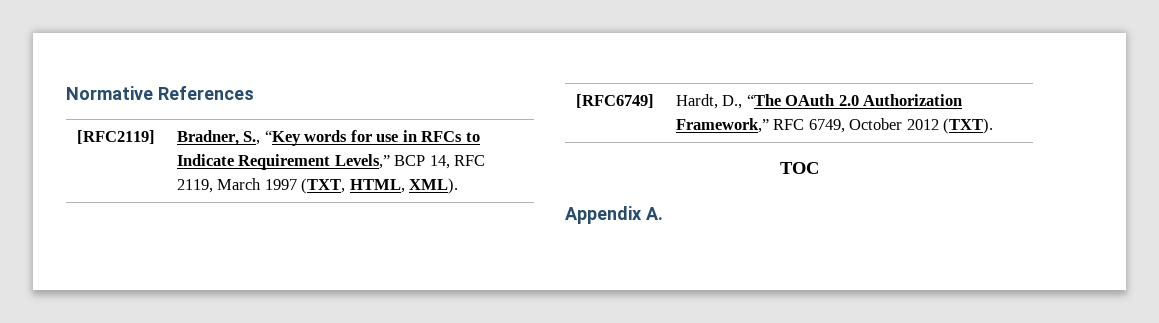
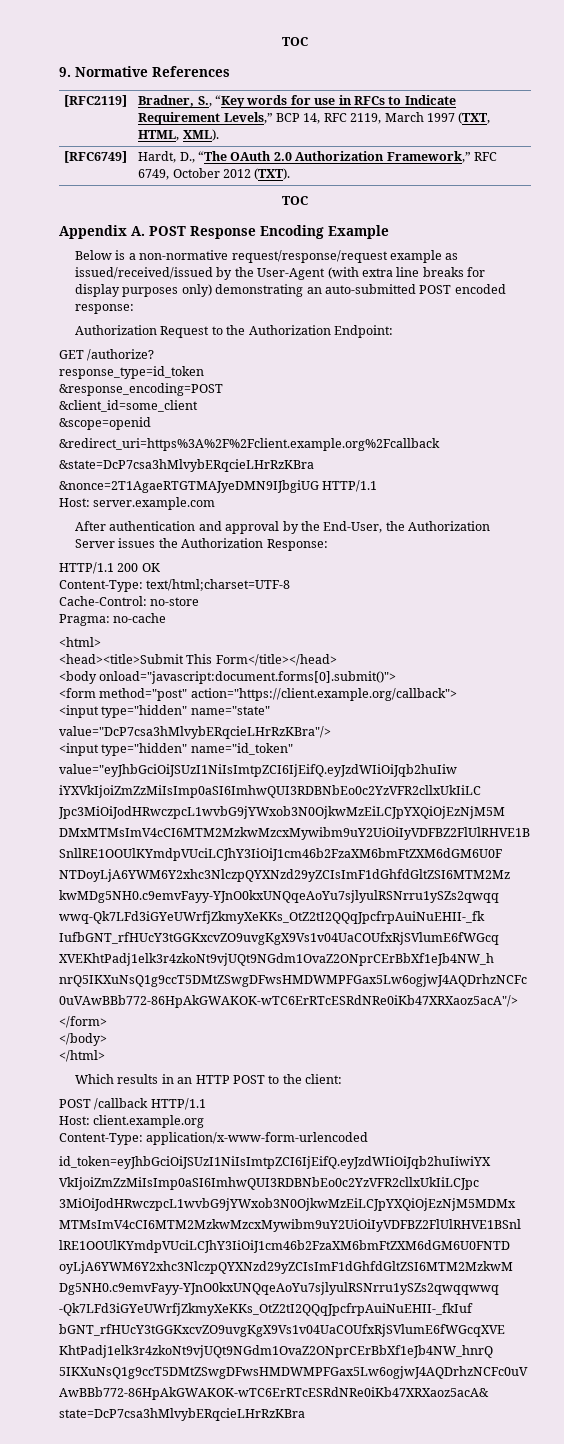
(66, 93) none -> [282,37,308,46] [59,67,71,77] TOC // 9.
(663, 213) none -> [149,225,389,239] [74,250,459,263] [74,267,485,280] [74,284,506,297] [74,304,134,314] [74,325,393,338] [59,349,155,361] [59,366,204,379] [59,383,223,396] [59,400,198,412] [59,417,151,430] [59,438,440,451] [59,459,314,472] [59,480,378,493] [59,497,216,510] [74,521,490,534] [74,538,328,551] [59,562,160,574] [59,579,291,592] [59,596,200,606] [59,613,167,626] [59,637,101,647] [59,654,337,666] [59,671,397,684] [59,688,457,701] [59,705,270,718] [59,726,331,739] [59,743,293,756] [59,764,457,777] [59,785,481,798] [58,806,505,819] [59,827,530,840] [59,848,502,861] [59,869,510,882] [59,890,499,903] [59,911,485,924] [59,932,499,945] [59,953,494,966] [59,974,527,987] [59,995,518,1008] [59,1016,107,1028] [59,1033,107,1046] [59,1050,105,1062] [74,1074,342,1084] [59,1098,206,1110] [59,1115,205,1128] [59,1132,369,1145] [59,1156,491,1169] [59,1177,479,1190] [59,1198,516,1211] [59,1219,521,1232] [59,1240,510,1253] [59,1261,513,1274] [59,1282,499,1295] [59,1303,473,1316] [59,1324,505,1337] [59,1345,493,1358] [59,1366,528,1379] [59,1387,489,1400] [59,1408,305,1421] POST Response Encoding Example // Below is a non-normative request/response/request example as issued/received/issued by the User-Agent (with extra line breaks for display purposes only) demonstrating an auto-submitted POST encoded response: // Authorization Request to the Authorization Endpoint: // GET /authorize? // response_type=id_token // &response_encoding=POST // &client_id=some_client // &scope=openid // &redirect_uri=https%3A%2F%2Fclient.example.org%2Fcallback // &state=DcP7csa3hMlvybERqcieLHrRzKBra // &nonce=2T1AgaeRTGTMAJyeDMN9IJbgiUG HTTP/1.1 // Host: server.example.com // After authentication and approval by the End-User, the Authorization Server issues the Authorization Response: // HTTP/1.1 200 OK // Content-Type: text/html;charset=UTF-8 // Cache-Control: no-store // Pragma: no-cache // <html> // <head><title>Submit This Form</title></head> // <body onload="javascript:document.forms[0].submit()"> // <form method="post" action="https://client.example.org/callback"> // <input type="hidden" name="state" // value="DcP7csa3hMlvybERqcieLHrRzKBra"/> // <input type="hidden" name="id_token" // value="eyJhbGciOiJSUzI1NiIsImtpZCI6IjEifQ.eyJzdWIiOiJqb2huIiw // iYXVkIjoiZmZzMiIsImp0aSI6ImhwQUI3RDBNbEo0c2YzVFR2cllxUkIiLC // Jpc3MiOiJodHRwczpcL1wvbG9jYWxob3N0OjkwMzEiLCJpYXQiOjEzNjM5M // DMxMTMsImV4cCI6MTM2MzkwMzcxMywibm9uY2UiOiIyVDFBZ2FlUlRHVE1B // SnllRE1OOUlKYmdpVUciLCJhY3IiOiJ1cm46b2FzaXM6bmFtZXM6dGM6U0F // NTDoyLjA6YWM6Y2xhc3NlczpQYXNzd29yZCIsImF1dGhfdGltZSI6MTM2Mz // kwMDg5NH0.c9emvFayy-YJnO0kxUNQqeAoYu7sjlyulRSNrru1ySZs2qwqq // wwq-Qk7LFd3iGYeUWrfjZkmyXeKKs_OtZ2tI2QQqJpcfrpAuiNuEHII-_fk // IufbGNT_rfHUcY3tGGKxcvZO9uvgKgX9Vs1v04UaCOUfxRjSVlumE6fWGcq // XVEKhtPadj1elk3r4zkoNt9vjUQt9NGdm1OvaZ2ONprCErBbXf1eJb4NW_h // nrQ5IKXuNsQ1g9ccT5DMtZSwgDFwsHMDWMPFGax5Lw6ogjwJ4AQDrhzNCFc // 0uVAwBBb772-86HpAkGWAKOK-wTC6ErRTcESRdNRe0iKb47XRXaoz5acA"/> // </form> // </body> // </html> // Which results in an HTTP POST to the client: // POST /callback HTTP/1.1 // Host: client.example.org // Content-Type: application/x-www-form-urlencoded // id_token=eyJhbGciOiJSUzI1NiIsImtpZCI6IjEifQ.eyJzdWIiOiJqb2huIiwiYX // VkIjoiZmZzMiIsImp0aSI6ImhwQUI3RDBNbEo0c2YzVFR2cllxUkIiLCJpc // 3MiOiJodHRwczpcL1wvbG9jYWxob3N0OjkwMzEiLCJpYXQiOjEzNjM5MDMx // MTMsImV4cCI6MTM2MzkwMzcxMywibm9uY2UiOiIyVDFBZ2FlUlRHVE1BSnl // lRE1OOUlKYmdpVUciLCJhY3IiOiJ1cm46b2FzaXM6bmFtZXM6dGM6U0FNTD // oyLjA6YWM6Y2xhc3NlczpQYXNzd29yZCIsImF1dGhfdGltZSI6MTM2MzkwM // Dg5NH0.c9emvFayy-YJnO0kxUNQqeAoYu7sjlyulRSNrru1ySZs2qwqqwwq // -Qk7LFd3iGYeUWrfjZkmyXeKKs_OtZ2tI2QQqJpcfrpAuiNuEHII-_fkIuf // bGNT_rfHUcY3tGGKxcvZO9uvgKgX9Vs1v04UaCOUfxRjSVlumE6fWGcqXVE // KhtPadj1elk3r4zkoNt9vjUQt9NGdm1OvaZ2ONprCErBbXf1eJb4NW_hnrQ // 5IKXuNsQ1g9ccT5DMtZSwgDFwsHMDWMPFGax5Lw6ogjwJ4AQDrhzNCFc0uV // AwBBb772-86HpAkGWAKOK-wTC6ErRTcESRdNRe0iKb47XRXaoz5acA& // state=DcP7csa3hMlvybERqcieLHrRzKBra

